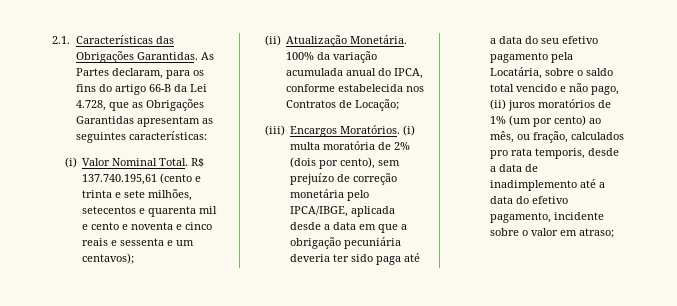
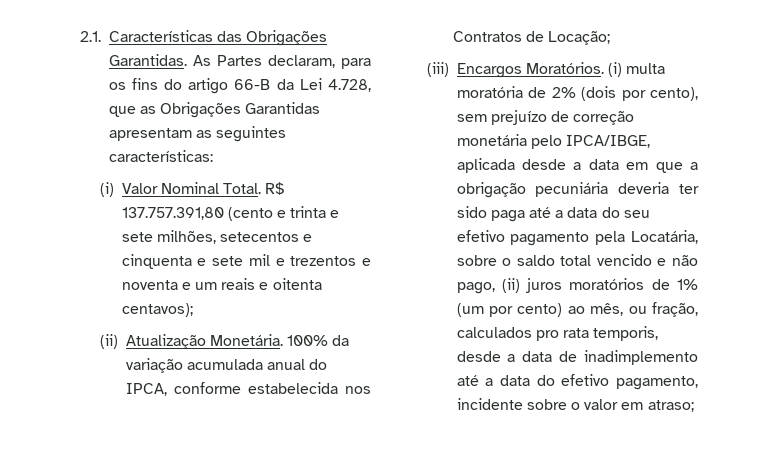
[82,174,158,185] 137.740.195,61 -> [121,207,224,220] 137.757.391,80
[148,206,197,217] quarenta -> [121,254,244,269] cinquenta e sete
[91,222,120,230] cento -> [290,256,357,266] trezentos
[185,222,213,230] cinco -> [194,282,217,290] um
[120,238,195,246] sessenta e um -> [272,278,322,290] oitenta

